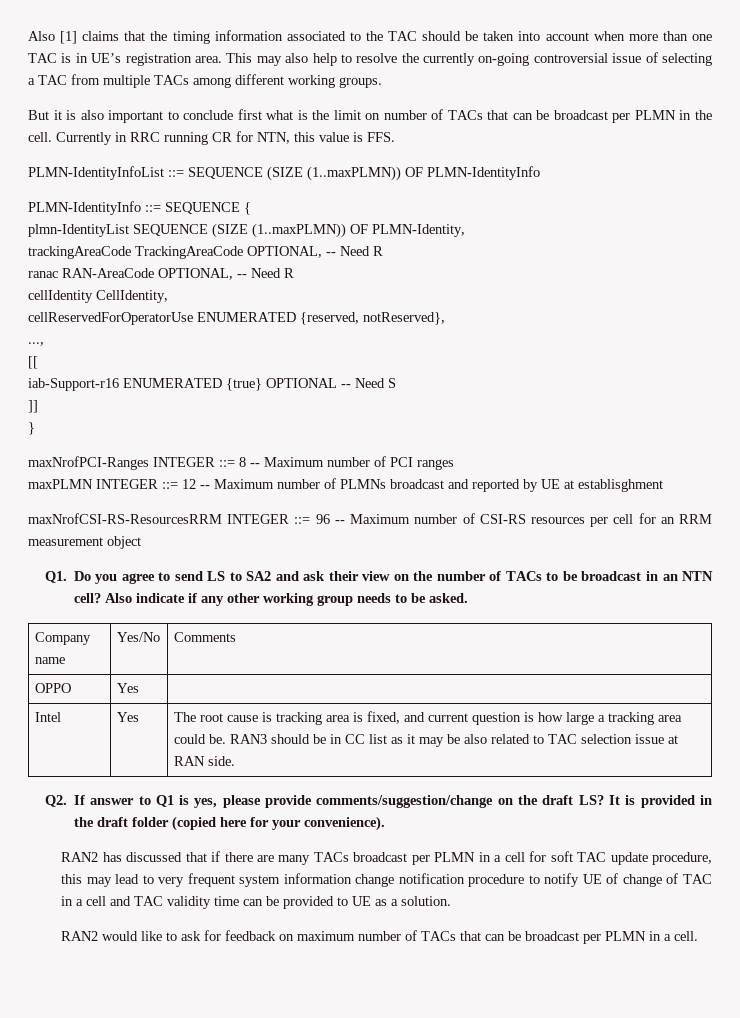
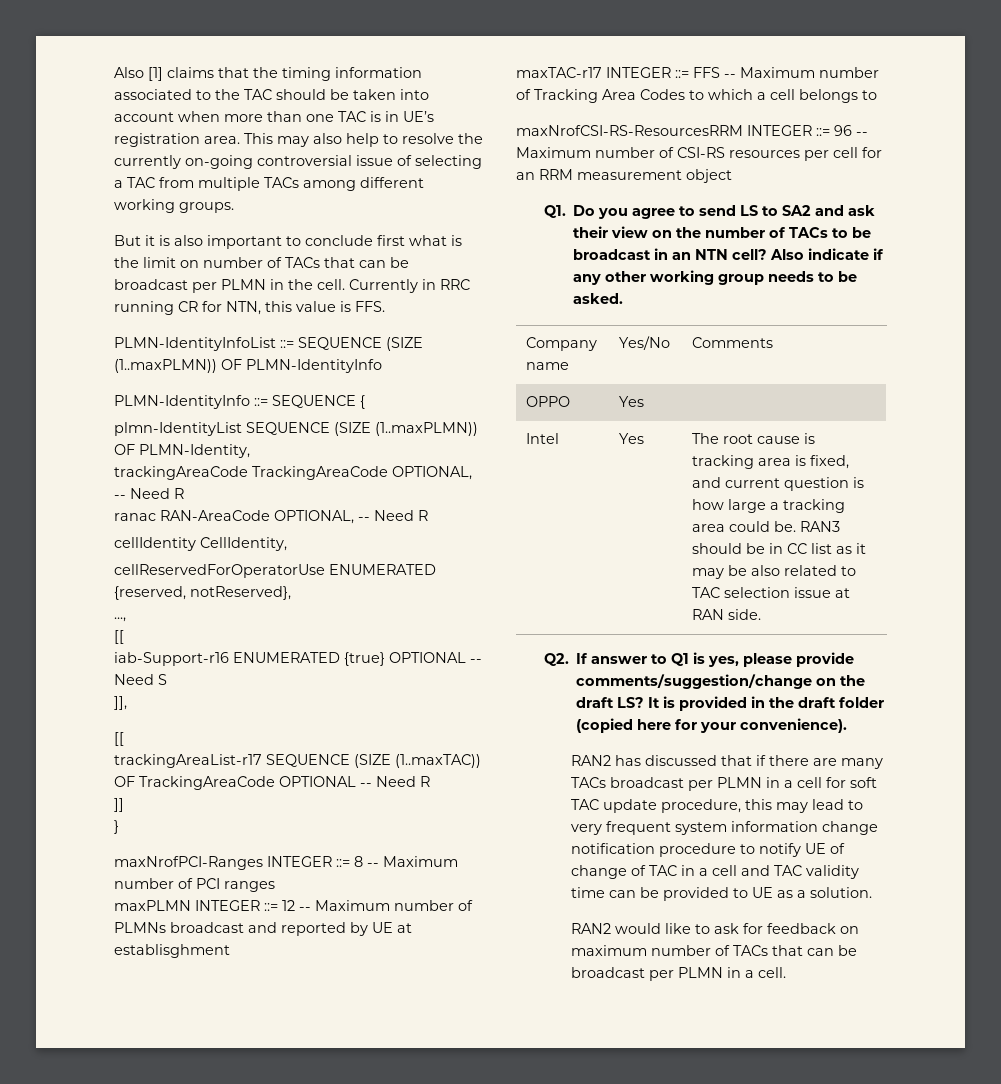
(396, 383) none -> [114,696,127,710] [114,732,124,746] [114,754,481,768] [114,776,430,790] // ]], // [[ // trackingAreaList-r17 SEQUENCE (SIZE (1..maxTAC)) OF TrackingAreaCode OPTIONAL -- Need R
(663, 485) none -> [516,67,879,78] [516,89,877,103] // maxTAC-r17 INTEGER ::= FFS -- Maximum number of Tracking Area Codes to which a cell belongs to

